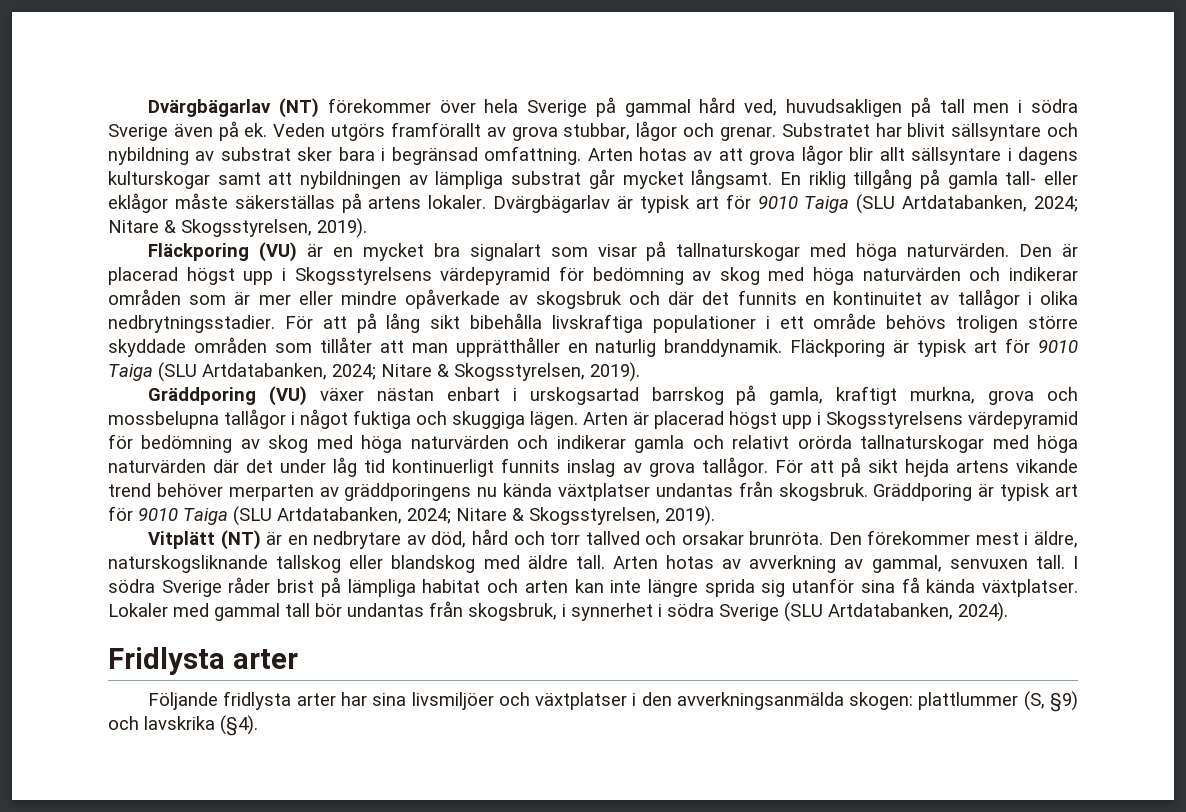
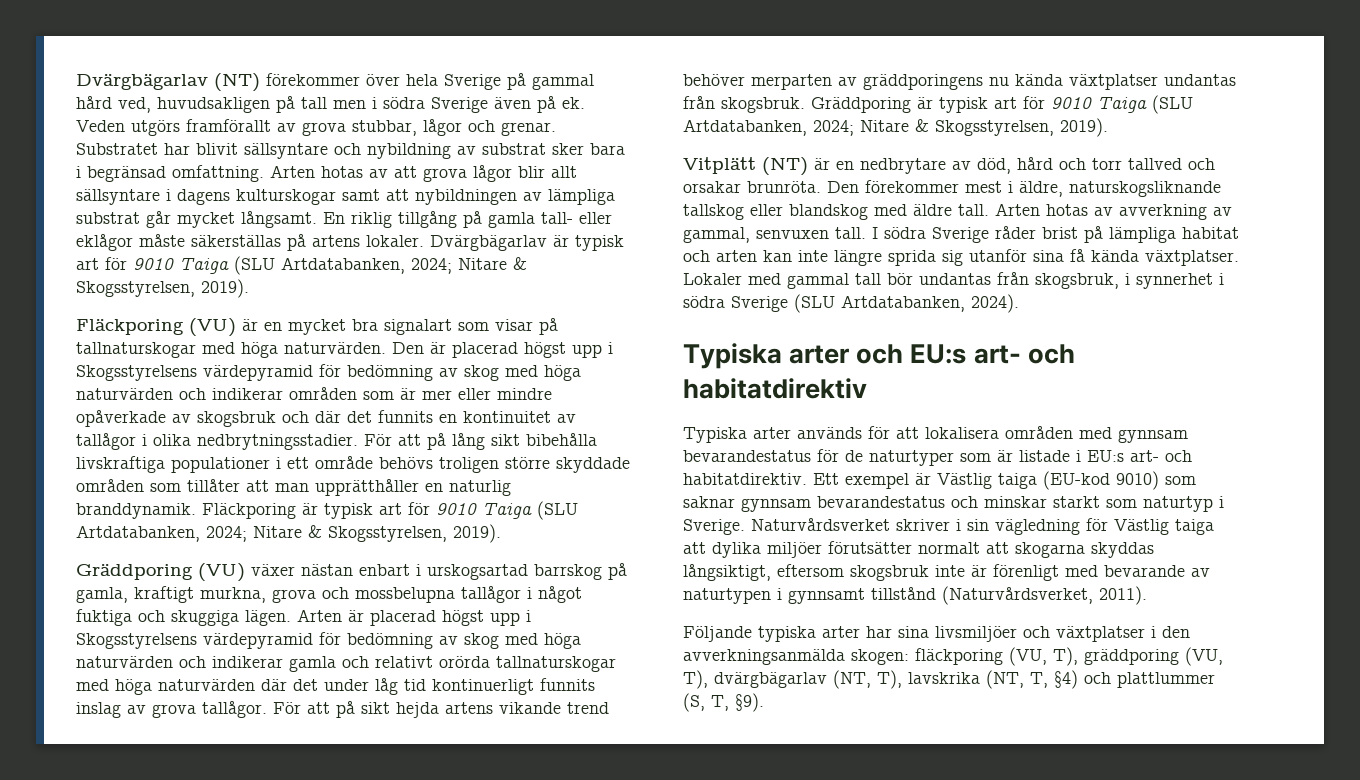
[108,647,298,675] Fridlysta arter -> [683,343,1075,369] [683,378,867,399] [683,426,1188,443] [683,449,1192,466] [683,471,1196,490] [683,496,1224,512] [683,518,1214,535] [683,541,1154,558] [683,564,1210,581] [683,586,1147,605] Typiska arter och EU:s art- och habitatdirektiv // Typiska arter används för att lokalisera områden med gynnsam bevarandestatus för de naturtyper som är listade i EU:s art- och habitatdirektiv. Ett exempel är Västlig taiga (EU-kod 9010) som saknar gynnsam bevarandestatus och minskar starkt som naturtyp i Sverige. Naturvårdsverket skriver i sin vägledning för Västlig taiga att dylika miljöer förutsätter normalt att skogarna skyddas långsiktigt, eftersom skogsbruk inte är förenligt med bevarande av naturtypen i gynnsamt tillstånd (Naturvårdsverket, 2011).
[223,691,292,710] fridlysta -> [758,626,816,642] typiska
[918,691,1078,712] [108,715,258,736] plattlummer (S, §9) och lavskrika (§4). -> [915,647,1223,666] [683,670,1215,689] [683,693,764,712] fläckporing (VU, T), gräddporing (VU, T), dvärgbägarlav (NT, T), lavskrika (NT, T, §4) och plattlummer (S, T, §9).

